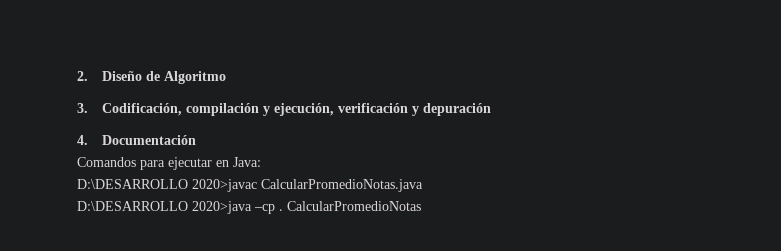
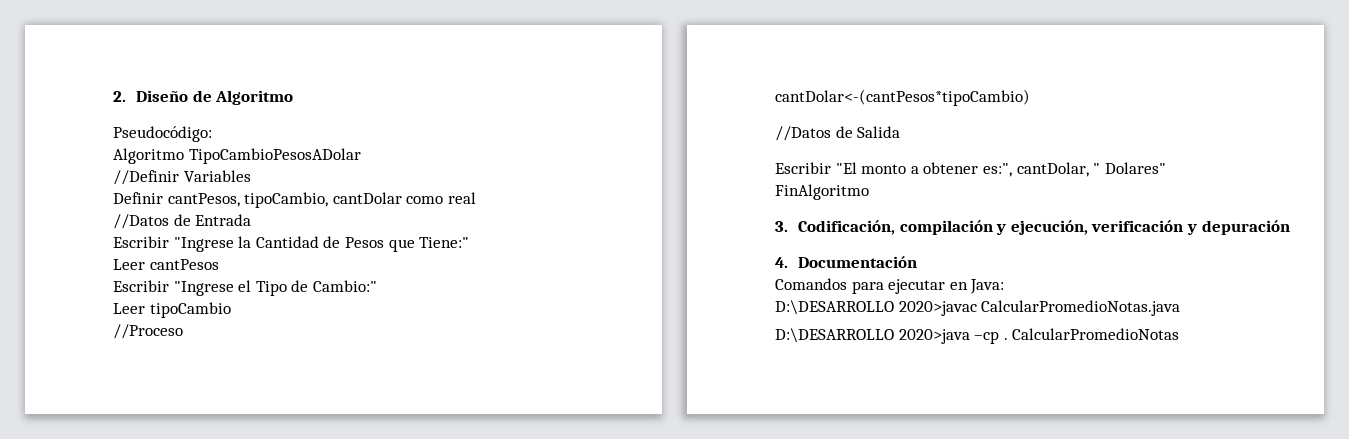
(226, 77) none -> [113,126,212,142] [113,148,361,164] [113,170,251,185] [113,192,476,208] [113,214,252,229] [113,236,470,252] [113,259,219,270] [113,280,377,296] [113,302,231,318] [113,324,183,339] [775,89,1030,106] [775,126,901,141] [775,162,1166,177] [775,184,869,200] // Pseudocódigo: // Algoritmo TipoCambioPesosADolar // //Definir Variables // Definir cantPesos, tipoCambio, cantDolar como real // //Datos de Entrada // Escribir "Ingrese la Cantidad de Pesos que Tiene:" // Leer cantPesos // Escribir "Ingrese el Tipo de Cambio:" // Leer tipoCambio // //Proceso // cantDolar<-(cantPesos*tipoCambio) // //Datos de Salida // Escribir "El monto a obtener es:", cantDolar, " Dolares" // FinAlgoritmo

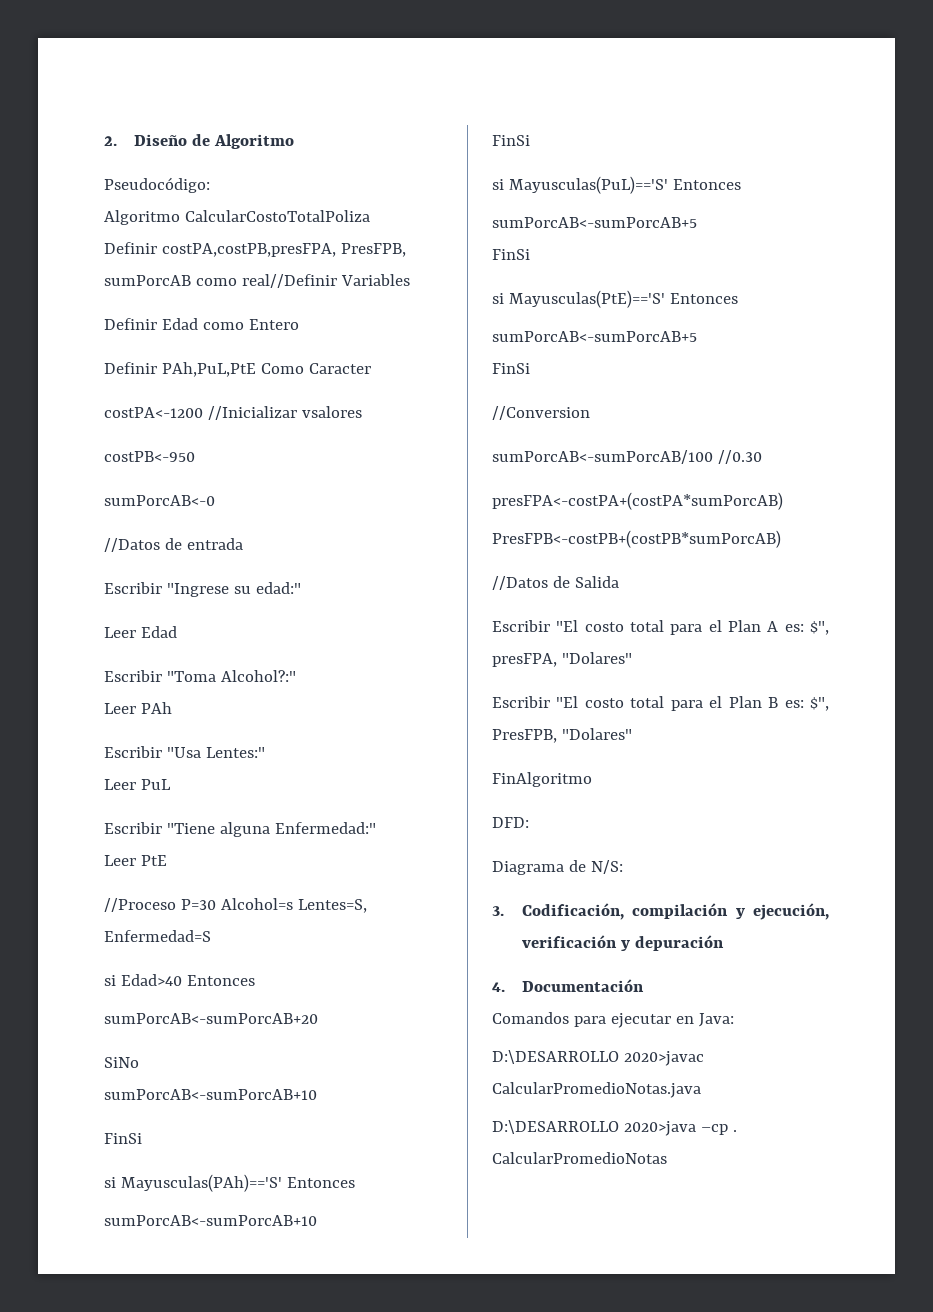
[188,148,361,164] [113,170,251,185] [113,192,476,208] [113,214,252,229] [113,236,470,252] [113,259,219,270] [113,280,377,296] [113,302,231,318] [113,324,183,339] [775,89,1030,106] TipoCambioPesosADolar // //Definir Variables // Definir cantPesos, tipoCambio, cantDolar como real // //Datos de Entrada // Escribir "Ingrese la Cantidad de Pesos que Tiene:" // Leer cantPesos // Escribir "Ingrese el Tipo de Cambio:" // Leer tipoCambio // //Proceso // cantDolar<-(cantPesos*tipoCambio) -> [184,210,370,222] [104,242,406,257] [104,274,410,288] [104,318,299,330] [104,362,371,377] [104,406,362,420] [104,451,195,462] [104,495,215,506] [104,538,243,552] [104,582,301,597] [104,626,177,638] [104,670,296,682] [104,702,172,714] [104,746,265,758] [104,779,171,790] [104,822,376,837] [104,855,167,866] [104,898,367,913] [104,930,211,942] [104,974,255,986] [104,1013,318,1024] [104,1057,139,1068] [104,1089,317,1100] [104,1133,142,1144] [104,1174,355,1192] [104,1215,317,1226] [492,135,530,146] [492,176,741,194] [492,217,697,228] [492,249,530,260] [492,290,738,308] [492,331,697,342] [492,363,530,374] [492,406,590,420] [492,450,762,464] [492,492,783,510] [492,530,781,548] CalcularCostoTotalPoliza // Definir costPA,costPB,presFPA, PresFPB, sumPorcAB como real//Definir Variables // Definir Edad como Entero // Definir PAh,PuL,PtE Como Caracter // costPA<-1200 //Inicializar vsalores // costPB<-950 // sumPorcAB<-0 // //Datos de entrada // Escribir "Ingrese su edad:" // Leer Edad // Escribir "Toma Alcohol?:" // Leer PAh // Escribir "Usa Lentes:" // Leer PuL // Escribir "Tiene alguna Enfermedad:" // Leer PtE // //Proceso P=30 Alcohol=s Lentes=S, Enfermedad=S // si Edad>40 Entonces // sumPorcAB<-sumPorcAB+20 // SiNo // sumPorcAB<-sumPorcAB+10 // FinSi // si Mayusculas(PAh)=='S' Entonces // sumPorcAB<-sumPorcAB+10 // FinSi // si Mayusculas(PuL)=='S' Entonces // sumPorcAB<-sumPorcAB+5 // FinSi // si Mayusculas(PtE)=='S' Entonces // sumPorcAB<-sumPorcAB+5 // FinSi // //Conversion // sumPorcAB<-sumPorcAB/100 //0.30 // presFPA<-costPA+(costPA*sumPorcAB) // PresFPB<-costPB+(costPB*sumPorcAB)
[861,162,1166,177] [775,184,869,200] monto a obtener es:", cantDolar, " Dolares" // FinAlgoritmo -> [584,620,829,635] [492,652,632,667] [492,696,830,711] [492,728,632,743] [492,772,592,787] [492,817,529,828] [492,860,623,875] costo total para el Plan A es: $", presFPA, "Dolares" // Escribir "El costo total para el Plan B es: $", PresFPB, "Dolares" // FinAlgoritmo // DFD: // Diagrama de N/S:

